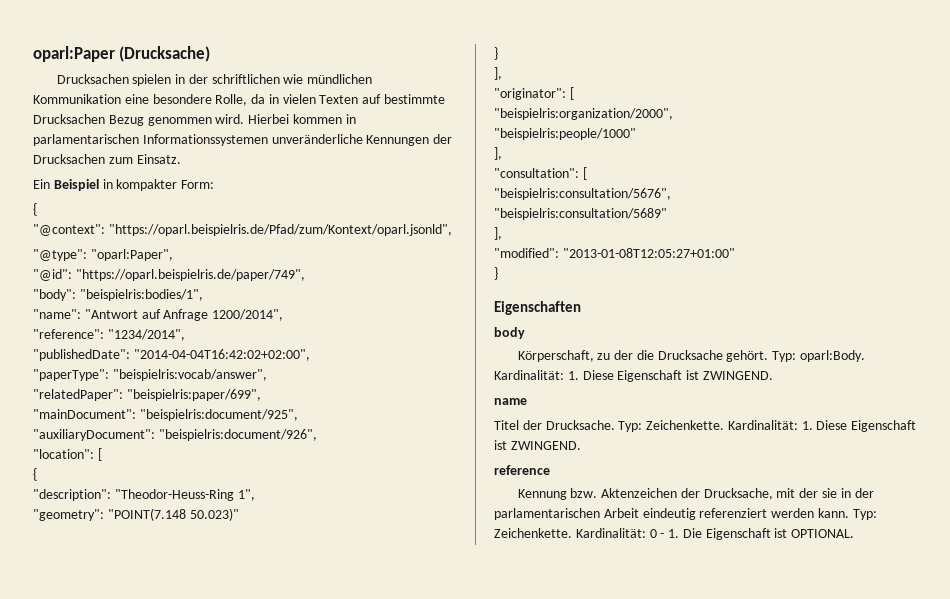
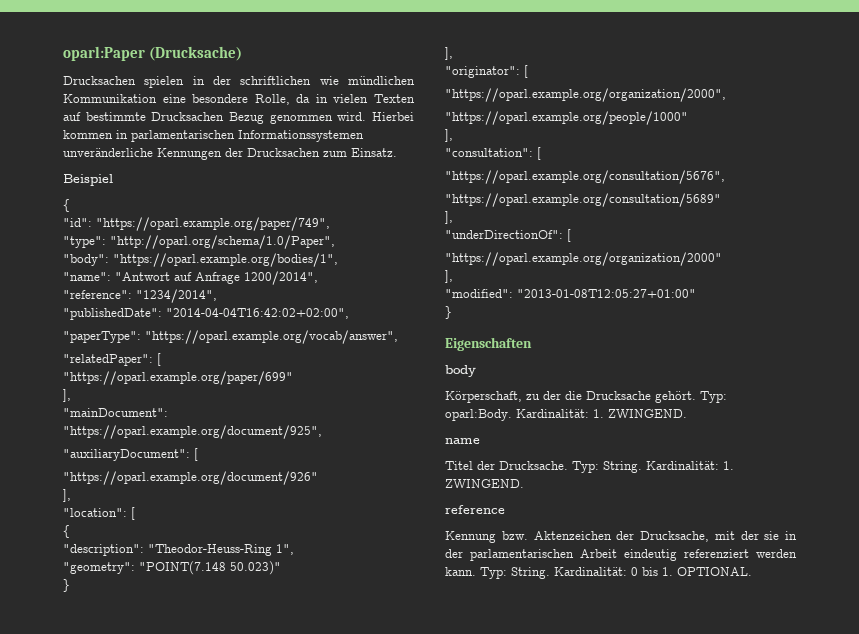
[33,179,50,189] Ein -> (397, 152) none
[102,179,215,191] [33,203,37,216] [33,224,452,236] [33,249,173,261] [33,269,305,281] in kompakter Form: // { // "@context": "https://oparl.beispielris.de/Pfad/zum/Kontext/oparl.jsonld", // "@type": "oparl:Paper", // "@id": "https://oparl.beispielris.de/paper/749", -> [63,199,70,212] [63,217,330,231] [63,235,335,249] // { // "id": "https://oparl.example.org/paper/749", // "type": "http://oparl.org/schema/1.0/Paper",
[79,289,203,301] "beispielris:bodies/1", -> [113,253,338,267] "https://oparl.example.org/bodies/1",
[112,369,267,381] "beispielris:vocab/answer", -> [145,330,398,344] "https://oparl.example.org/vocab/answer",
[126,389,261,401] "beispielris:paper/699", -> [157,353,161,366] [63,371,293,385] [63,389,71,402] [ // "https://oparl.example.org/paper/699" // ],
[139,409,298,421] "beispielris:document/925", -> [63,425,322,439] "https://oparl.example.org/document/925",
[158,429,317,441] "beispielris:document/926", -> [194,448,198,461] [63,471,318,485] [63,489,71,502] [ // "https://oparl.example.org/document/926" // ],
[494,108,673,120] [494,128,636,140] "beispielris:organization/2000", // "beispielris:people/1000" -> [445,88,726,102] [445,111,688,125] "https://oparl.example.org/organization/2000", // "https://oparl.example.org/people/1000"
[494,188,671,200] [494,208,667,220] "beispielris:consultation/5676", // "beispielris:consultation/5689" -> [445,170,725,184] [445,193,721,207] [445,211,453,224] [445,229,571,242] [445,252,722,266] "https://oparl.example.org/consultation/5676", // "https://oparl.example.org/consultation/5689" // ], // "underDirectionOf": [ // "https://oparl.example.org/organization/2000"
[582,370,700,382] Diese Eigenschaft ist -> (604, 413) none
[646,420,917,432] [494,440,507,450] Zeichenkette. Kardinalität: 1. Diese Eigenschaft ist -> [603,461,734,473] String. Kardinalität: 1.
[494,528,572,538] Zeichenkette. -> [511,567,550,579] String.
[660,528,788,540] - 1. Die Eigenschaft ist -> [642,567,673,576] bis 1.

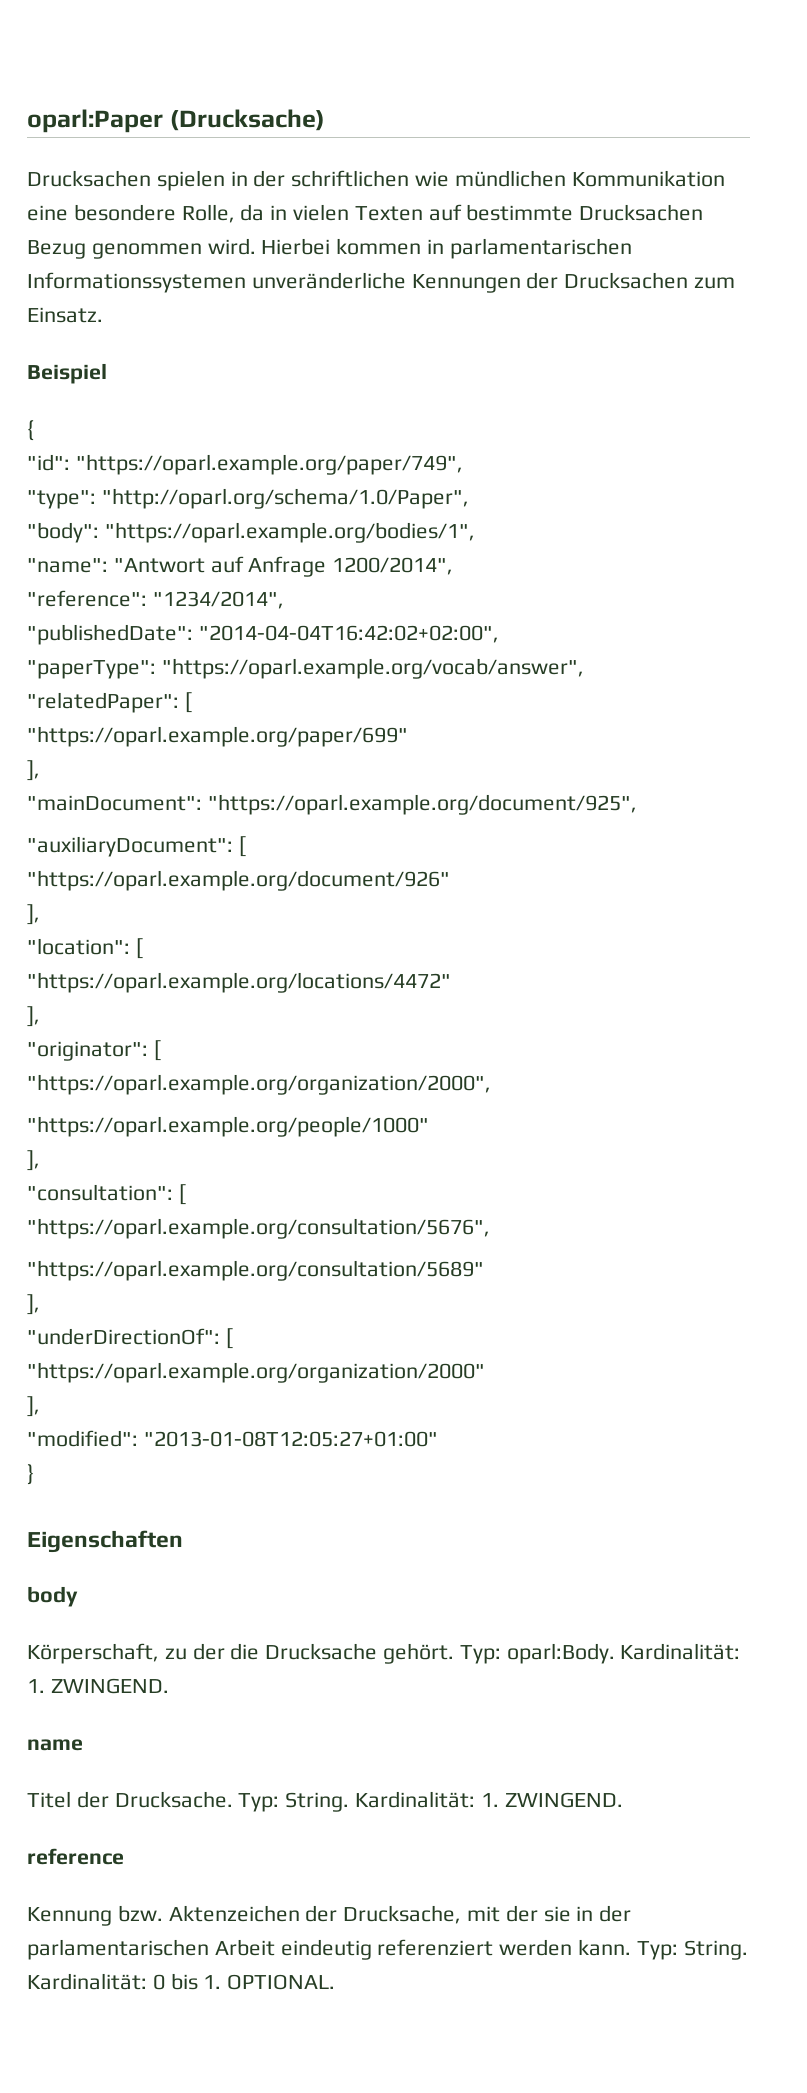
[63,525,70,538] [63,544,294,556] [63,561,281,575] [63,579,70,592] { // "description": "Theodor-Heuss-Ring 1", // "geometry": "POINT(7.148 50.023)" // } -> [27,972,451,993] "https://oparl.example.org/locations/4472"

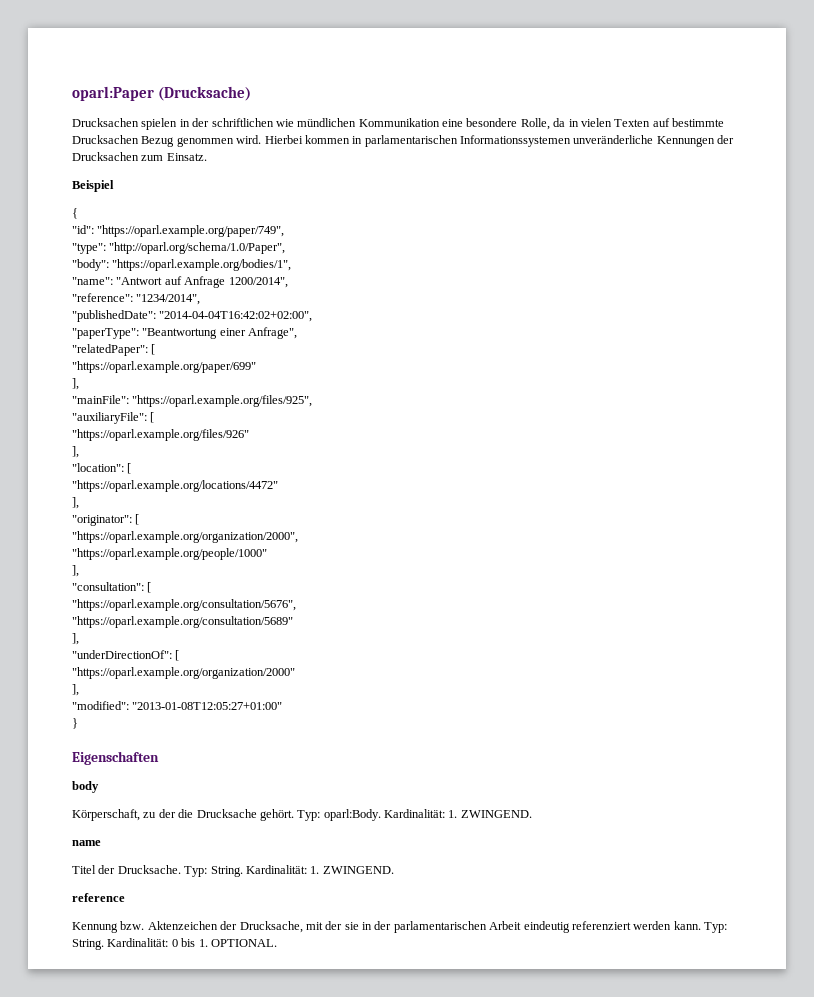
[161,658,584,679] "https://oparl.example.org/vocab/answer", -> [142,327,298,339] "Beantwortung einer Anfrage",
[27,794,637,815] [27,836,246,857] [27,870,450,891] "mainDocument": "https://oparl.example.org/document/925", // "auxiliaryDocument": [ // "https://oparl.example.org/document/926" -> [72,395,313,407] [72,412,155,424] [72,429,249,441] "mainFile": "https://oparl.example.org/files/925", // "auxiliaryFile": [ // "https://oparl.example.org/files/926"

